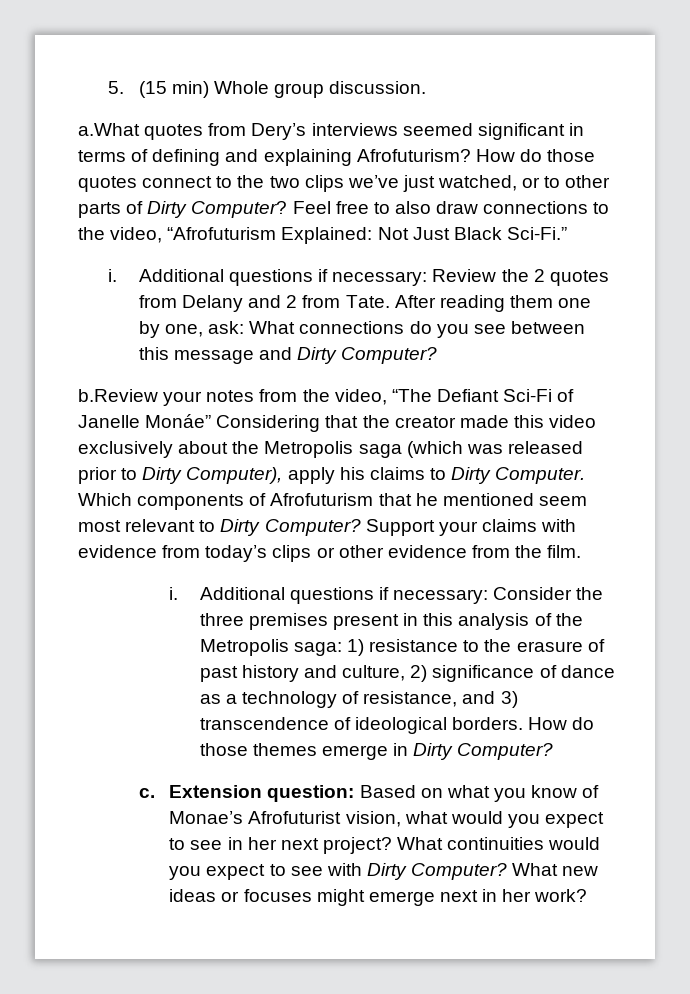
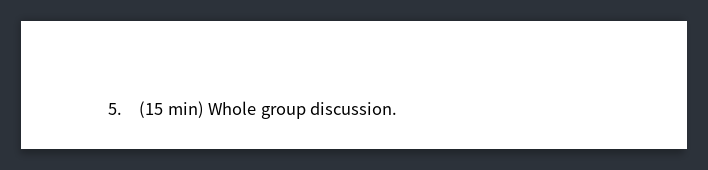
[78,123,584,140] [78,149,596,166] [78,175,611,192] [78,201,610,218] [78,227,567,244] [108,269,609,286] [138,295,592,312] [138,321,585,338] [138,347,438,364] [78,389,575,406] [78,414,597,432] [78,441,583,458] [78,467,586,484] [78,493,587,510] [78,519,577,536] [78,545,582,562] [169,587,604,604] [199,613,583,630] [199,639,605,656] [199,665,615,682] [199,691,518,708] [199,717,595,734] [199,743,554,760] [138,785,600,802] [169,811,605,828] [169,837,601,854] [169,863,599,880] [169,889,588,906] // a.What quotes from Dery’s interviews seemed significant in terms of defining and explaining Afrofuturism? How do those quotes connect to the two clips we’ve just watched, or to other parts of Dirty Computer? Feel free to also draw connections to the video, “Afrofuturism Explained: Not Just Black Sci-Fi.” // i. Additional questions if necessary: Review the 2 quotes from Delany and 2 from Tate. After reading them one by one, ask: What connections do you see between this message and Dirty Computer? // b.Review your notes from the video, “The Defiant Sci-Fi of Janelle Monáe” Considering that the creator made this video exclusively about the Metropolis saga (which was released prior to Dirty Computer), apply his claims to Dirty Computer. Which components of Afrofuturism that he mentioned seem most relevant to Dirty Computer? Support your claims with evidence from today’s clips or other evidence from the film. // i. Additional questions if necessary: Consider the three premises present in this analysis of the Metropolis saga: 1) resistance to the erasure of past history and culture, 2) significance of dance as a technology of resistance, and 3) transcendence of ideological borders. How do those themes emerge in Dirty Computer? // c. Extension question: Based on what you know of Monae’s Afrofuturist vision, what would you expect to see in her next project? What continuities would you expect to see with Dirty Computer? What new ideas or focuses might emerge next in her work? -> (398, 108) none

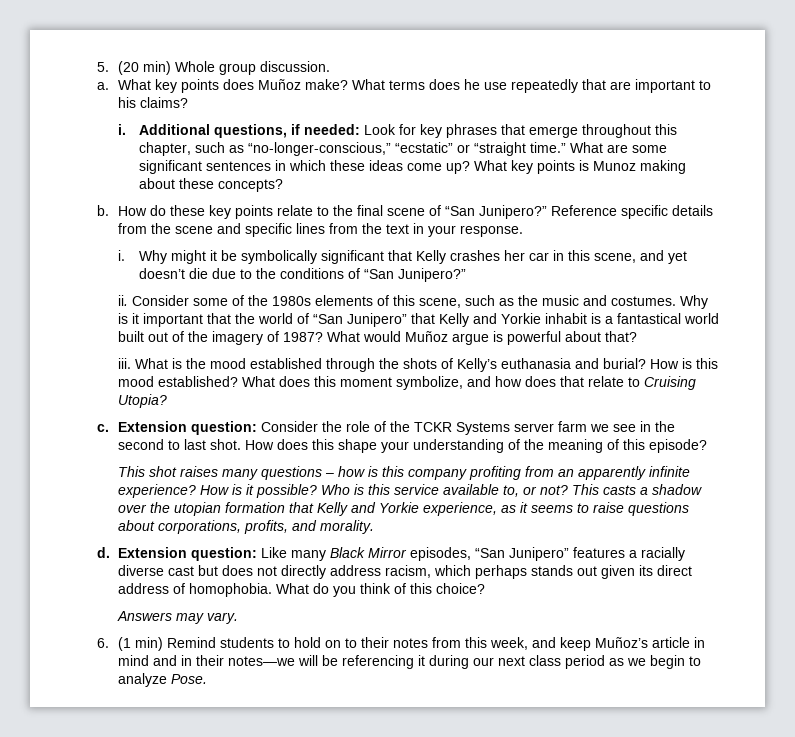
[139,101,164,118] (15 -> [117,61,139,75] (20
(398, 108) none -> [96,79,711,93] [117,97,188,108] [117,124,677,138] [138,142,667,156] [138,160,686,174] [138,178,283,192] [96,205,713,219] [117,223,523,237] [117,250,687,264] [138,268,466,282] [117,295,708,309] [117,313,719,327] [117,331,637,345] [117,358,718,372] [117,376,696,390] [117,394,167,408] [96,421,675,435] [117,439,707,453] [117,466,690,480] [117,484,702,498] [117,502,689,516] [117,520,374,534] [96,547,685,561] [117,565,692,579] [117,583,485,597] [116,611,238,624] [96,637,705,651] [117,655,701,669] [117,673,207,687] // a. What key points does Muñoz make? What terms does he use repeatedly that are important to his claims? // i. Additional questions, if needed: Look for key phrases that emerge throughout this chapter, such as “no-longer-conscious,” “ecstatic” or “straight time.” What are some significant sentences in which these ideas come up? What key points is Munoz making about these concepts? // b. How do these key points relate to the final scene of “San Junipero?” Reference specific details from the scene and specific lines from the text in your response. // i. Why might it be symbolically significant that Kelly crashes her car in this scene, and yet doesn’t die due to the conditions of “San Junipero?” // ii. Consider some of the 1980s elements of this scene, such as the music and costumes. Why is it important that the world of “San Junipero” that Kelly and Yorkie inhabit is a fantastical world built out of the imagery of 1987? What would Muñoz argue is powerful about that? // iii. What is the mood established through the shots of Kelly’s euthanasia and burial? How is this mood established? What does this moment symbolize, and how does that relate to Cruising Utopia? // c. Extension question: Consider the role of the TCKR Systems server farm we see in the second to last shot. How does this shape your understanding of the meaning of this episode? // This shot raises many questions – how is this company profiting from an apparently infinite experience? How is it possible? Who is this service available to, or not? This casts a shadow over the utopian formation that Kelly and Yorkie experience, as it seems to raise questions about corporations, profits, and morality. // d. Extension question: Like many Black Mirror episodes, “San Junipero” features a racially diverse cast but does not directly address racism, which perhaps stands out given its direct address of homophobia. What do you think of this choice? // Answers may vary. // 6. (1 min) Remind students to hold on to their notes from this week, and keep Muñoz’s article in mind and in their notes—we will be referencing it during our next class period as we begin to analyze Pose.

